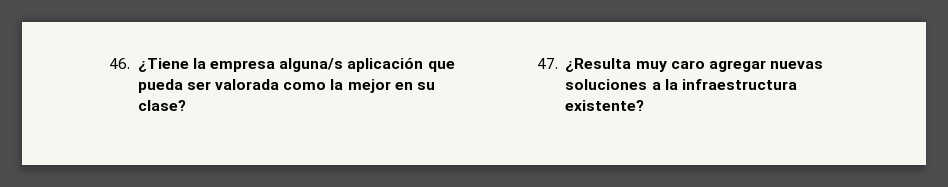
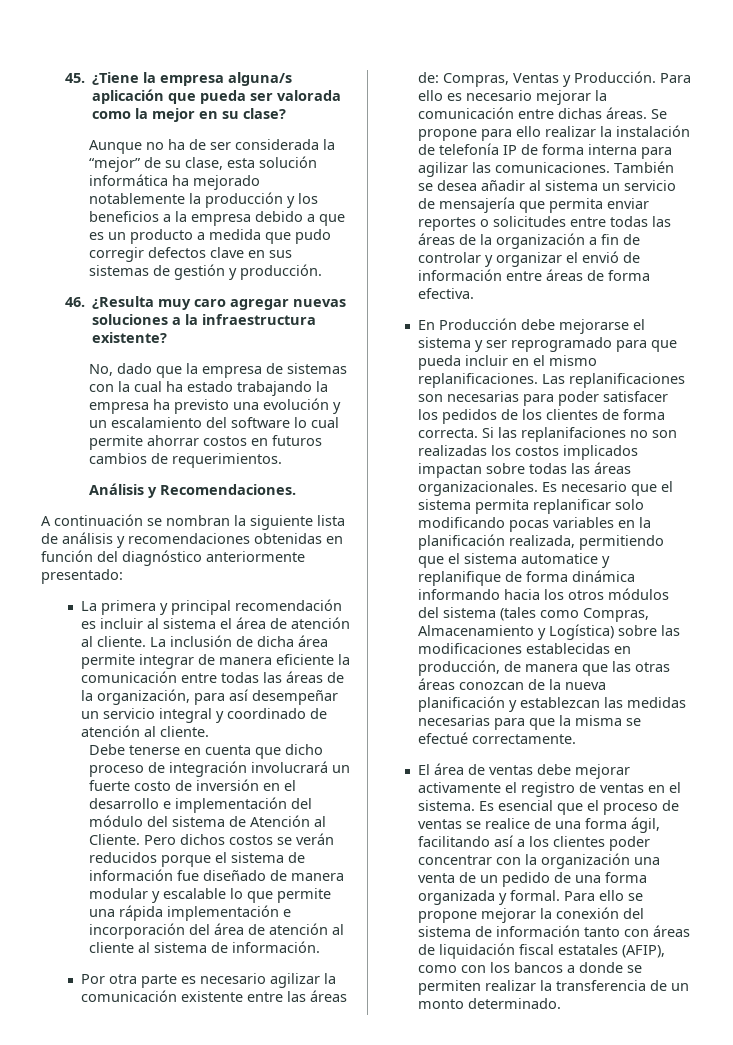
[108,58,130,69] 46. -> [65,73,86,83] 45.
[536,58,558,69] 47. -> [89,139,336,154] [89,156,318,172] [89,174,261,190] [89,192,319,208] [89,211,346,226] [89,229,332,244] [89,247,293,262] [89,264,323,280] [65,297,86,307] Aunque no ha de ser considerada la “mejor” de su clase, esta solución informática ha mejorado notablemente la producción y los beneficios a la empresa debido a que es un producto a medida que pudo corregir defectos clave en sus sistemas de gestión y producción. // 46.
(645, 105) none -> [89,363,348,378] [89,381,329,396] [89,398,342,414] [89,417,340,428] [89,435,323,450] [89,453,283,468] [89,483,297,498] [41,514,345,530] [41,532,343,548] [41,550,305,566] [41,569,123,584] [81,599,343,615] [81,617,351,629] [81,635,329,647] [81,654,351,669] [81,671,345,683] [81,689,339,705] [81,708,328,723] [81,725,210,737] [89,744,324,759] [89,761,351,777] [89,779,297,791] [89,797,313,813] [89,815,327,827] [89,833,335,845] [89,852,306,867] [89,869,345,881] [89,888,332,903] [89,905,292,921] [89,923,345,939] [89,941,321,953] [81,973,337,988] [81,990,348,1002] [418,71,692,87] [418,90,608,105] [418,107,668,119] [418,125,691,141] [418,143,673,159] [418,161,675,177] [418,180,677,191] [418,197,650,213] [418,216,672,231] [418,233,641,249] [418,251,641,267] [418,269,651,281] [418,288,475,299] [418,318,646,334] [418,337,678,352] [418,355,598,370] [418,373,686,388] [418,391,669,406] [418,409,666,424] [418,427,678,442] [418,445,639,460] [418,462,632,478] [418,481,674,496] [418,499,645,514] [418,517,652,532] [418,534,665,550] [418,553,611,568] [418,570,636,586] [418,588,670,600] [418,607,650,622] [418,624,681,640] [418,643,632,654] [418,660,671,676] [418,678,607,690] [418,696,687,712] [418,715,642,730] [418,732,577,744] [418,763,631,779] [418,782,682,797] [418,800,680,815] [418,817,661,833] [418,835,651,851] [418,853,661,869] [418,872,648,887] [418,890,644,905] [418,907,645,923] [418,925,691,937] [418,943,666,959] [418,962,643,973] [418,980,690,995] [418,998,562,1009] // No, dado que la empresa de sistemas con la cual ha estado trabajando la empresa ha previsto una evolución y un escalamiento del software lo cual permite ahorrar costos en futuros cambios de requerimientos. // Análisis y Recomendaciones. // A continuación se nombran la siguiente lista de análisis y recomendaciones obtenidas en función del diagnóstico anteriormente presentado: // La primera y principal recomendación es incluir al sistema el área de atención al cliente. La inclusión de dicha área permite integrar de manera eficiente la comunicación entre todas las áreas de la organización, para así desempeñar un servicio integral y coordinado de atención al cliente. // Debe tenerse en cuenta que dicho proceso de integración involucrará un fuerte costo de inversión en el desarrollo e implementación del módulo del sistema de Atención al Cliente. Pero dichos costos se verán reducidos porque el sistema de información fue diseñado de manera modular y escalable lo que permite una rápida implementación e incorporación del área de atención al cliente al sistema de información. // Por otra parte es necesario agilizar la comunicación existente entre las áreas de: Compras, Ventas y Producción. Para ello es necesario mejorar la comunicación entre dichas áreas. Se propone para ello realizar la instalación de telefonía IP de forma interna para agilizar las comunicaciones. También se desea añadir al sistema un servicio de mensajería que permita enviar reportes o solicitudes entre todas las áreas de la organización a fin de controlar y organizar el envió de información entre áreas de forma efectiva. // En Producción debe mejorarse el sistema y ser reprogramado para que pueda incluir en el mismo replanificaciones. Las replanificaciones son necesarias para poder satisfacer los pedidos de los clientes de forma correcta. Si las replanifaciones no son realizadas los costos implicados impactan sobre todas las áreas organizacionales. Es necesario que el sistema permita replanificar solo modificando pocas variables en la planificación realizada, permitiendo que el sistema automatice y replanifique de forma dinámica informando hacia los otros módulos del sistema (tales como Compras, Almacenamiento y Logística) sobre las modificaciones establecidas en producción, de manera que las otras áreas conozcan de la nueva planificación y establezcan las medidas necesarias para que la misma se efectué correctamente. // El área de ventas debe mejorar activamente el registro de ventas en el sistema. Es esencial que el proceso de ventas se realice de una forma ágil, facilitando así a los clientes poder concentrar con la organización una venta de un pedido de una forma organizada y formal. Para ello se propone mejorar la conexión del sistema de información tanto con áreas de liquidación fiscal estatales (AFIP), como con los bancos a donde se permiten realizar la transferencia de un monto determinado.

